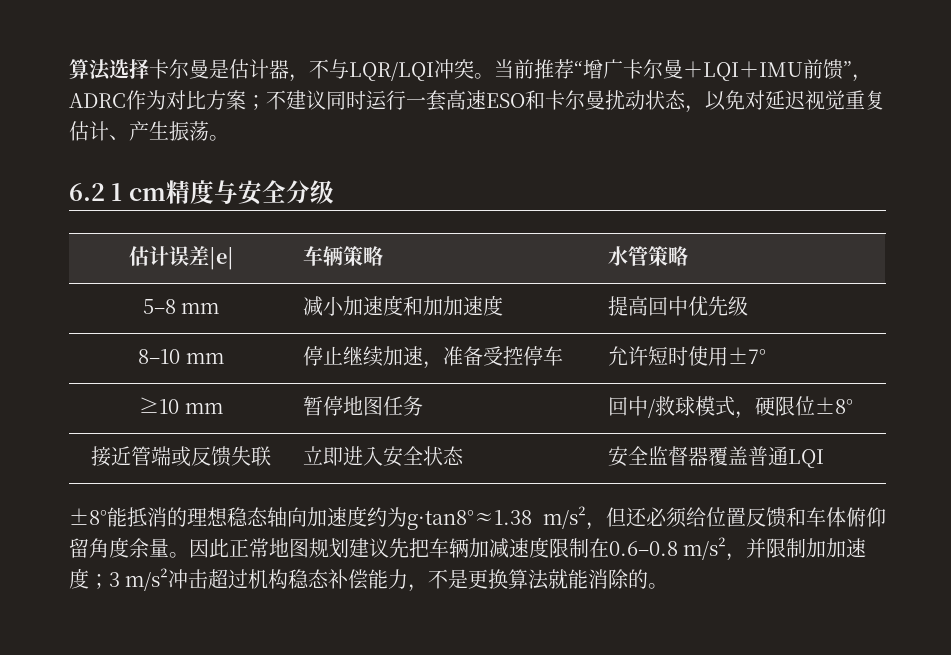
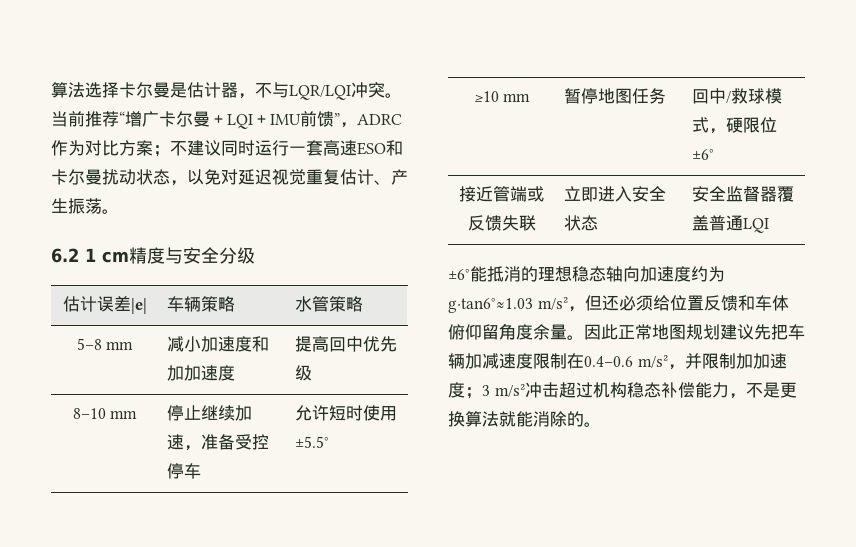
[727,347,766,364] ±7° -> [294,436,329,448] ±5.5°
[814,397,853,414] ±8° -> [691,149,714,160] ±6°
[69,508,107,525] ±8° -> [448,269,470,280] ±6°
[407,510,532,530] g·tan8°≈1.38 -> [448,298,533,313] g·tan6°≈1.03
[609,541,678,556] 0.6–0.8 -> [584,356,633,367] 0.4–0.6

